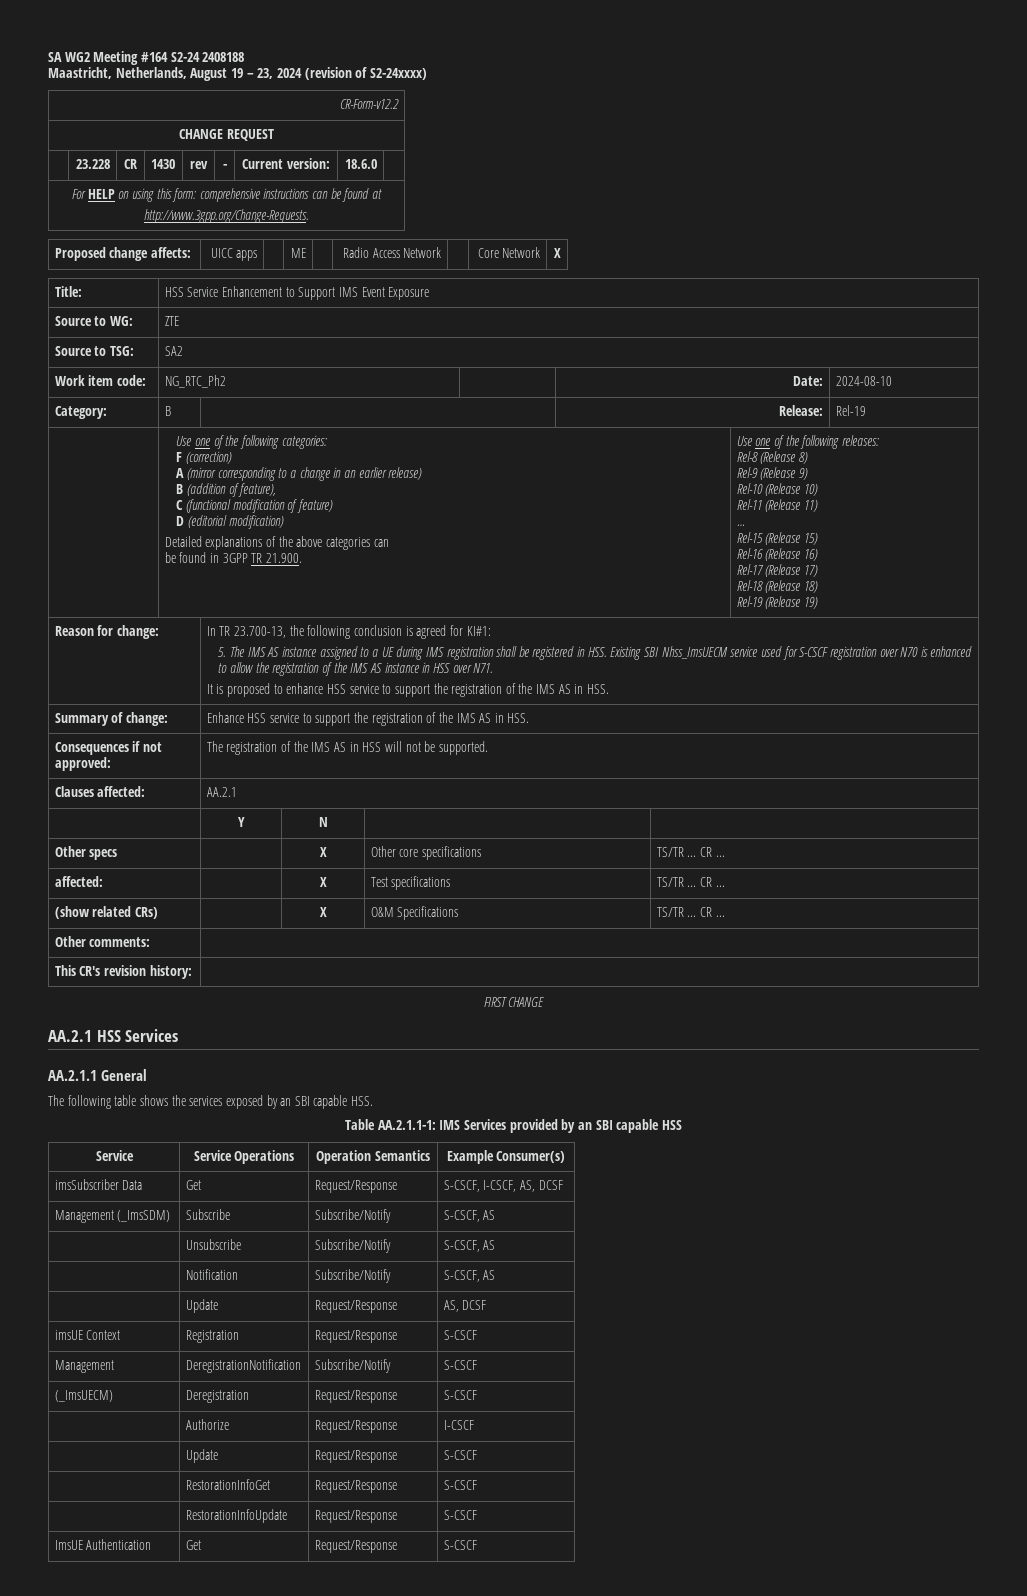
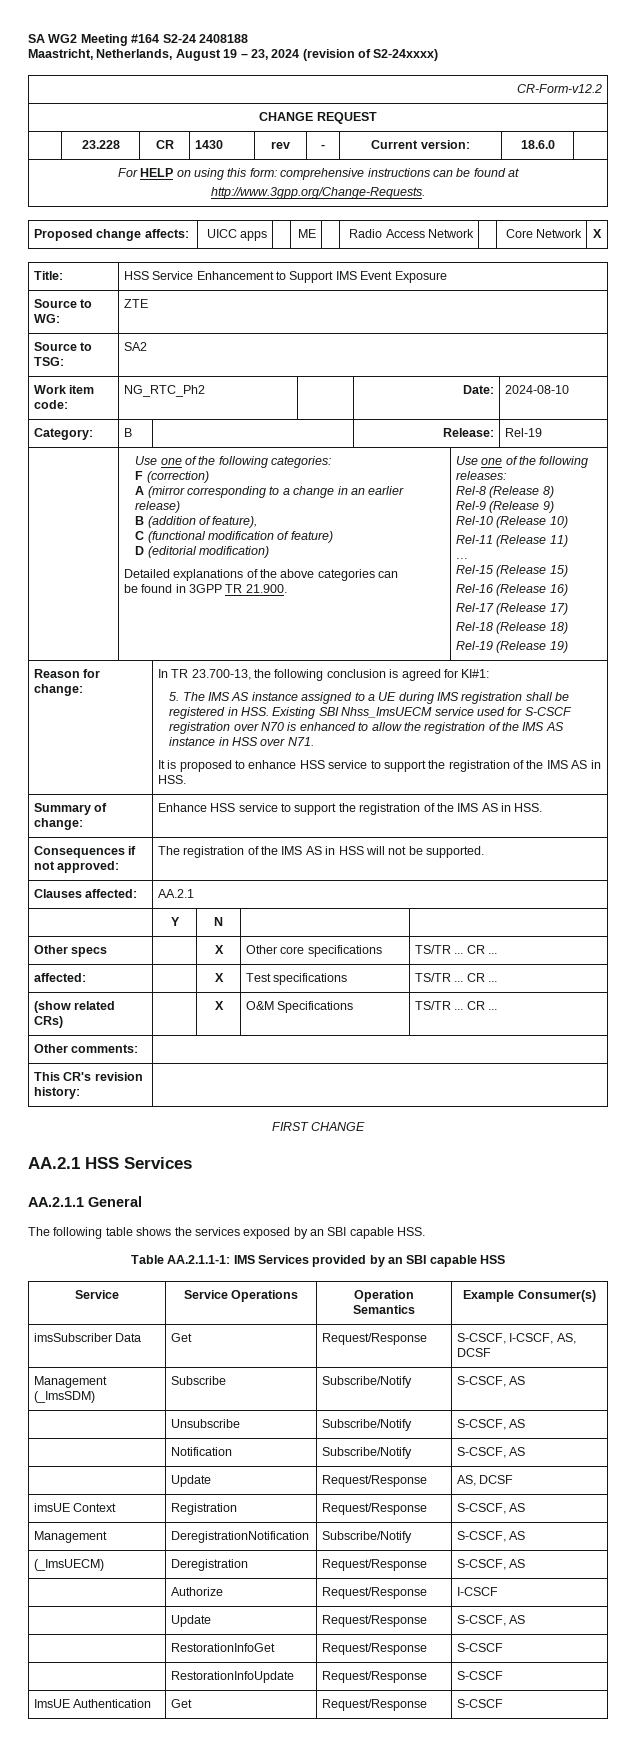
[443,1330,477,1340] S-CSCF -> [456,1503,526,1514] S-CSCF, AS
[443,1360,477,1370] S-CSCF -> [456,1531,526,1542] S-CSCF, AS
[443,1390,477,1400] S-CSCF -> [456,1559,526,1570] S-CSCF, AS
[443,1450,477,1460] S-CSCF -> [456,1615,526,1626] S-CSCF, AS

